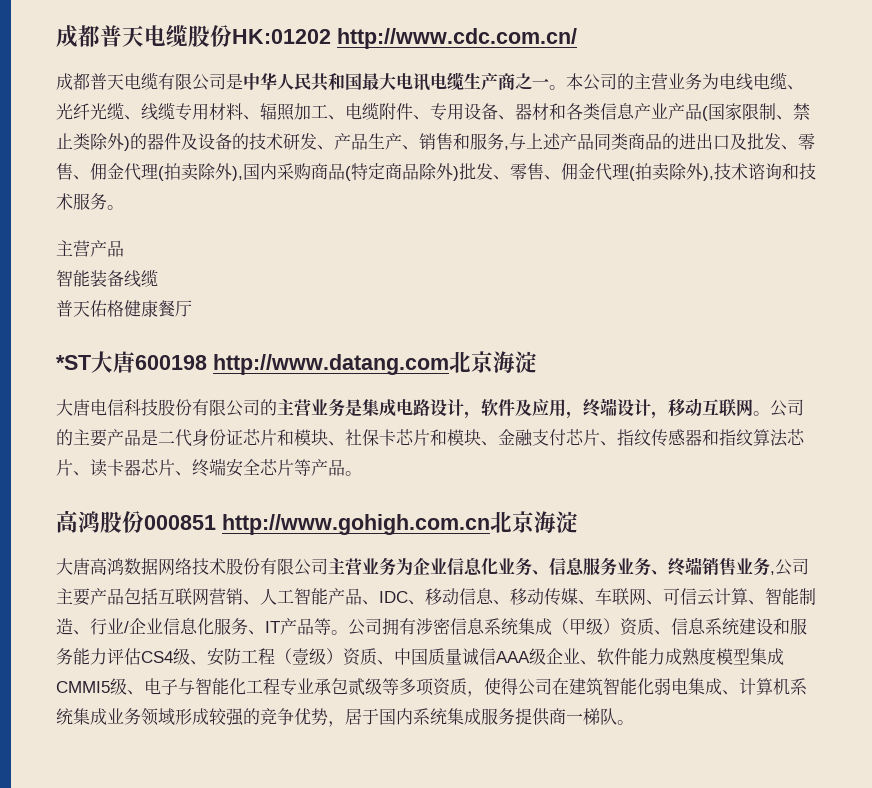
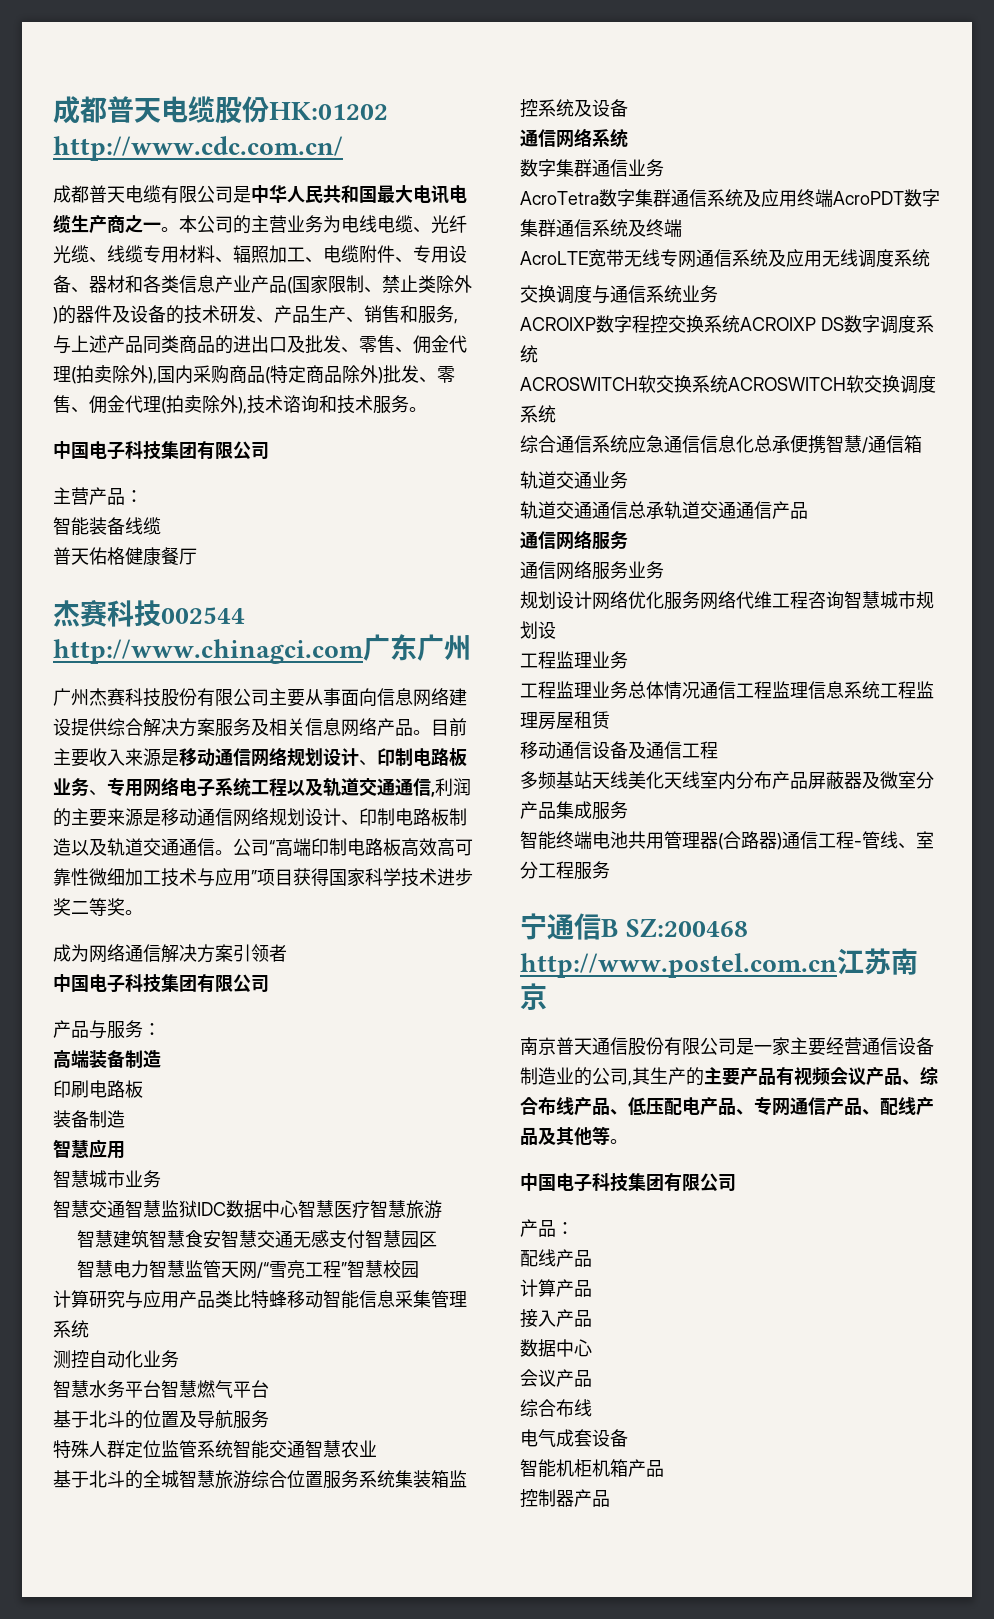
(124, 207) none -> [53,441,269,460] // 中国电子科技集团有限公司
(124, 248) none -> [125,490,143,503] ：
[56,351,537,375] [56,398,804,419] [56,429,805,447] [56,458,362,477] [56,510,578,535] [56,557,809,576] [56,588,816,606] [56,618,807,636] [56,648,784,666] [56,678,807,697] [56,708,634,727] *ST大唐600198 http://www.datang.com北京海淀 // 大唐电信科技股份有限公司的主营业务是集成电路设计，软件及应用，终端设计，移动互联网。公司的主要产品是二代身份证芯片和模块、社保卡芯片和模块、金融支付芯片、指纹传感器和指纹算法芯片、读卡器芯片、终端安全芯片等产品。 // 高鸿股份000851 http://www.gohigh.com.cn北京海淀 // 大唐高鸿数据网络技术股份有限公司主营业务为企业信息化业务、信息服务业务、终端销售业务,公司主要产品包括互联网营销、人工智能产品、IDC、移动信息、移动传媒、车联网、可信云计算、智能制造、行业/企业信息化服务、IT产品等。公司拥有涉密信息系统集成（甲级）资质、信息系统建设和服务能力评估CS4级、安防工程（壹级）资质、中国质量诚信AAA级企业、软件能力成熟度模型集成CMMI5级、电子与智能化工程专业承包贰级等多项资质，使得公司在建筑智能化弱电集成、计算机系统集成业务领域形成较强的竞争优势，居于国内系统集成服务提供商一梯队。 -> [53,599,245,627] [53,634,471,664] [53,688,467,707] [53,718,467,737] [53,747,467,767] [53,777,471,797] [53,808,467,827] [53,838,473,857] [53,868,473,887] [53,898,143,916] [53,944,287,963] [53,974,269,993] [53,1020,161,1039] [53,1050,161,1068] [53,1080,143,1098] [53,1110,125,1128] [53,1139,125,1159] [53,1170,161,1188] [53,1200,442,1219] [77,1230,438,1249] [77,1260,420,1279] [53,1290,467,1309] [53,1320,89,1338] [53,1350,179,1369] [53,1380,269,1398] [53,1410,269,1429] [53,1440,377,1459] [53,1470,467,1489] [520,99,628,118] [520,128,628,148] [520,159,664,177] [520,189,940,207] [520,219,682,237] [520,249,930,268] [520,285,718,304] [520,315,934,334] [520,345,538,363] [520,375,936,394] [520,405,556,423] [520,435,922,454] [520,471,628,489] [520,501,808,519] [520,530,628,550] [520,561,664,580] [520,591,934,610] [520,621,556,639] [520,651,628,669] [520,681,934,700] [520,711,610,730] [520,741,718,759] [520,771,934,790] [520,801,628,820] [520,831,934,850] [520,861,610,880] [520,913,749,940] [520,948,918,978] [520,983,547,1010] [520,1037,934,1056] [520,1066,938,1086] [520,1096,934,1116] [520,1126,628,1146] [520,1173,736,1192] [520,1219,574,1237] [520,1249,592,1267] [520,1279,592,1297] [520,1309,592,1328] [520,1339,592,1357] [520,1369,592,1387] [520,1399,592,1418] [520,1429,628,1447] [520,1459,664,1478] [520,1489,610,1508] 杰赛科技002544 http://www.chinagci.com广东广州 // 广州杰赛科技股份有限公司主要从事面向信息网络建设提供综合解决方案服务及相关信息网络产品。目前主要收入来源是移动通信网络规划设计、印制电路板业务、专用网络电子系统工程以及轨道交通通信,利润的主要来源是移动通信网络规划设计、印制电路板制造以及轨道交通通信。公司“高端印制电路板高效高可靠性微细加工技术与应用”项目获得国家科学技术进步奖二等奖。 // 成为网络通信解决方案引领者 // 中国电子科技集团有限公司 // 产品与服务： // 高端装备制造 // 印刷电路板 // 装备制造 // 智慧应用 // 智慧城市业务 // 智慧交通智慧监狱IDC数据中心智慧医疗智慧旅游 // 智慧建筑智慧食安智慧交通无感支付智慧园区 // 智慧电力智慧监管天网/“雪亮工程”智慧校园 // 计算研究与应用产品类比特蜂移动智能信息采集管理系统 // 测控自动化业务 // 智慧水务平台智慧燃气平台 // 基于北斗的位置及导航服务 // 特殊人群定位监管系统智能交通智慧农业 // 基于北斗的全城智慧旅游综合位置服务系统集装箱监控系统及设备 // 通信网络系统 // 数字集群通信业务 // AcroTetra数字集群通信系统及应用终端AcroPDT数字集群通信系统及终端 // AcroLTE宽带无线专网通信系统及应用无线调度系统 // 交换调度与通信系统业务 // ACROIXP数字程控交换系统ACROIXP DS数字调度系统 // ACROSWITCH软交换系统ACROSWITCH软交换调度系统 // 综合通信系统应急通信信息化总承便携智慧/通信箱 // 轨道交通业务 // 轨道交通通信总承轨道交通通信产品 // 通信网络服务 // 通信网络服务业务 // 规划设计网络优化服务网络代维工程咨询智慧城市规划设 // 工程监理业务 // 工程监理业务总体情况通信工程监理信息系统工程监理房屋租赁 // 移动通信设备及通信工程 // 多频基站天线美化天线室内分布产品屏蔽器及微室分产品集成服务 // 智能终端电池共用管理器(合路器)通信工程-管线、室分工程服务 // 宁通信B SZ:200468 http://www.postel.com.cn江苏南京 // 南京普天通信股份有限公司是一家主要经营通信设备制造业的公司,其生产的主要产品有视频会议产品、综合布线产品、低压配电产品、专网通信产品、配线产品及其他等。 // 中国电子科技集团有限公司 // 产品： // 配线产品 // 计算产品 // 接入产品 // 数据中心 // 会议产品 // 综合布线 // 电气成套设备 // 智能机柜机箱产品 // 控制器产品

